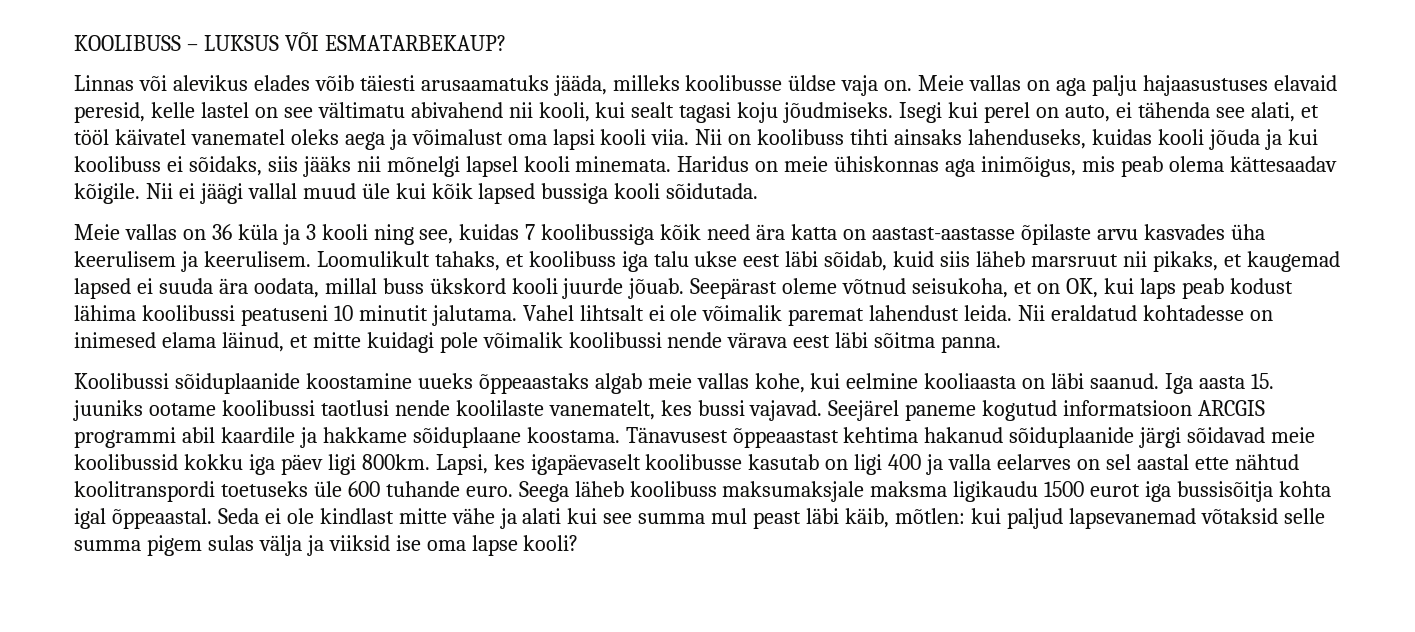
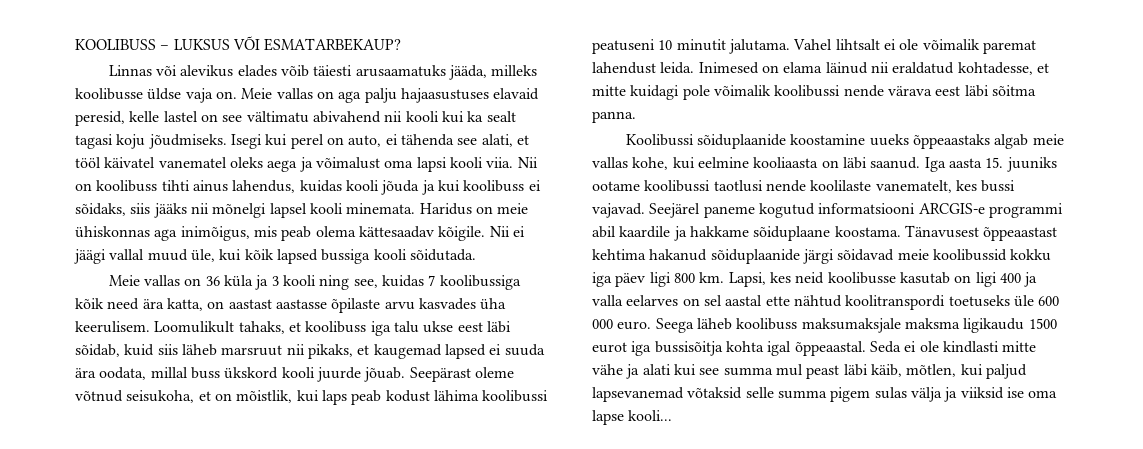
[538,102,626,122] kooli, kui -> [405,111,484,123] kooli kui ka
[894,129,1087,149] ainsaks lahenduseks, -> [192,180,296,193] ainus lahendus,
[361,183,390,199] üle -> [190,249,215,262] üle,
[791,224,1015,240] katta on aastast-aastasse -> [166,298,327,311] katta, on aastast aastasse
[74,251,198,272] keerulisem ja -> (507, 304) none
[1065,278,1098,298] OK, -> [236,390,293,403] mõistlik,
[1018,305,1273,321] [74,332,284,352] Nii eraldatud kohtadesse on inimesed elama läinud, -> [698,62,1033,75] Inimesed on elama läinud nii eraldatud kohtadesse,
[1063,400,1266,416] informatsioon ARCGIS -> [818,203,985,214] informatsiooni ARCGIS-e
[361,454,430,470] 800km. -> [673,272,725,283] 800 km.
[530,454,641,475] igapäevaselt -> [795,272,825,284] neid
[385,481,460,497] tuhande -> [592,319,613,329] 000
[319,508,394,524] kindlast -> [942,341,999,353] kindlasti
[894,508,965,524] mõtlen: -> [906,364,957,377] mõtlen,
[523,535,579,551] kooli? -> [628,410,673,421] kooli...

